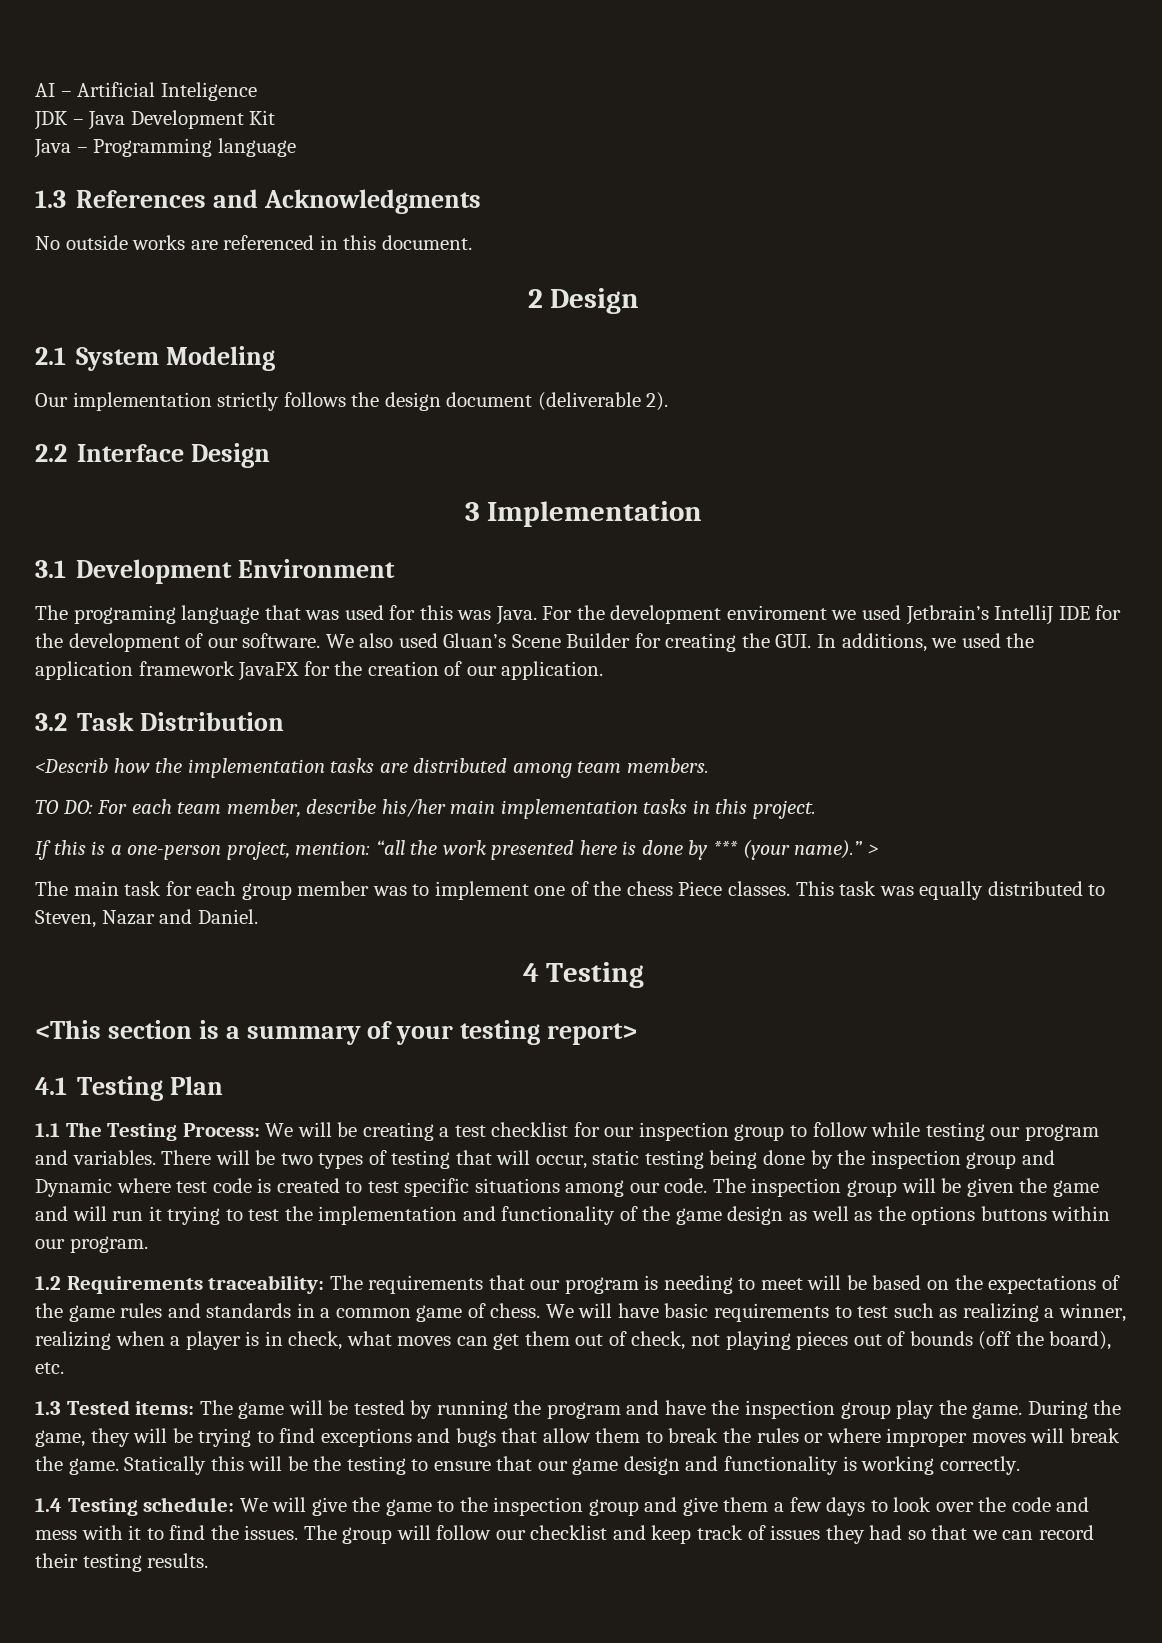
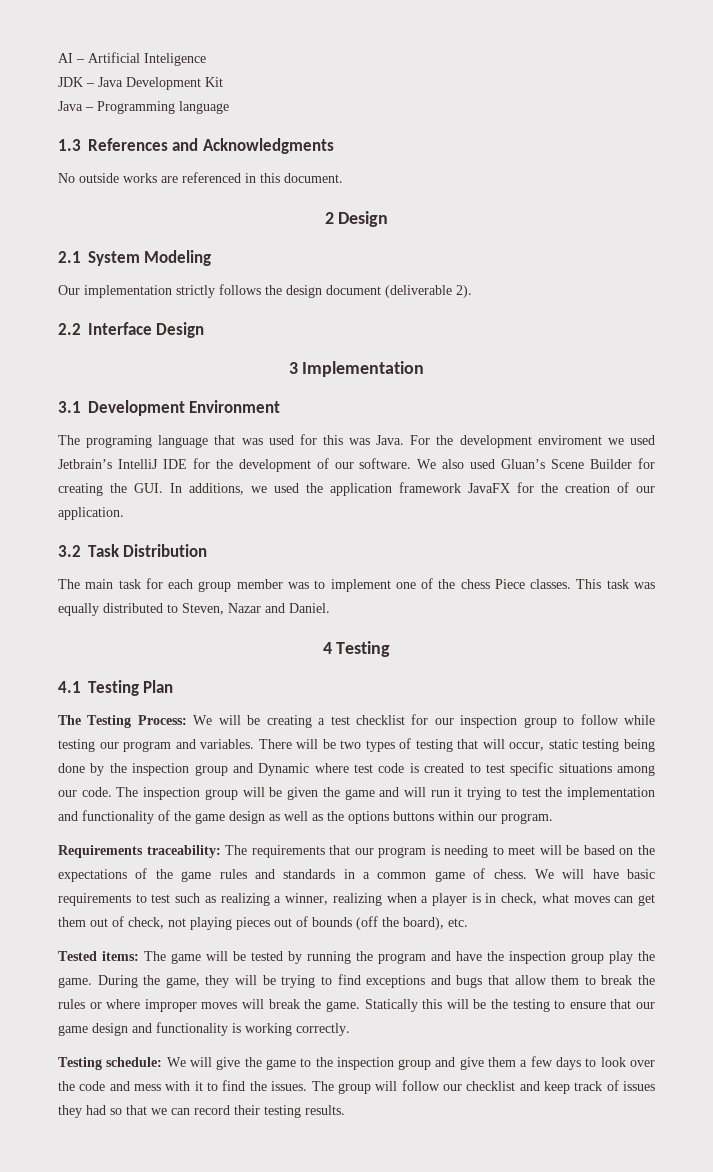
[35,758,709,778] [35,799,816,819] [35,840,878,860] // <Describ how the implementation tasks are distributed among team members. // TO DO: For each team member, describe his/her main implementation tasks in this project. // If this is a one-person project, mention: “all the work presented here is done by *** (your name).” > -> (208, 550) none
[35,1020,638,1045] // <This section is a summary of your testing report> -> (391, 649) none
[35,1123,60,1137] 1.1 -> (174, 686) none
[35,1276,61,1290] 1.2 -> (553, 818) none
[35,1401,61,1415] 1.3 -> (468, 922) none
[35,1498,62,1512] 1.4 -> (350, 1029) none

